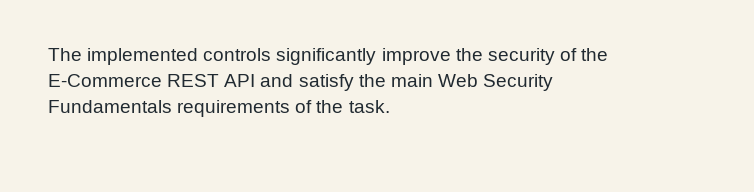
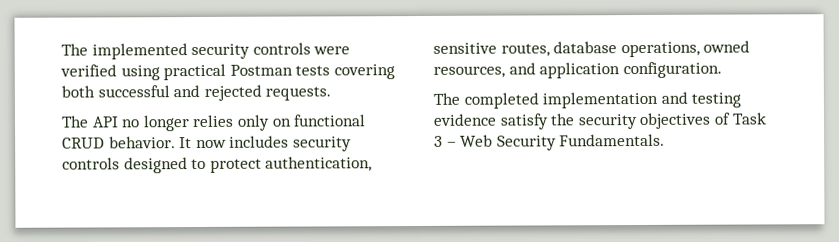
[203,48,609,65] [48,74,554,91] [48,100,390,117] controls significantly improve the security of the E-Commerce REST API and satisfy the main Web Security Fundamentals requirements of the task. -> [191,42,351,60] [60,63,395,81] [61,84,332,101] [61,114,367,132] [62,135,352,152] [62,156,373,174] [433,40,751,58] [433,61,722,79] [433,91,742,109] [433,112,767,130] [434,133,666,151] security controls were verified using practical Postman tests covering both successful and rejected requests. // The API no longer relies only on functional CRUD behavior. It now includes security controls designed to protect authentication, sensitive routes, database operations, owned resources, and application configuration. // The completed implementation and testing evidence satisfy the security objectives of Task 3 – Web Security Fundamentals.

